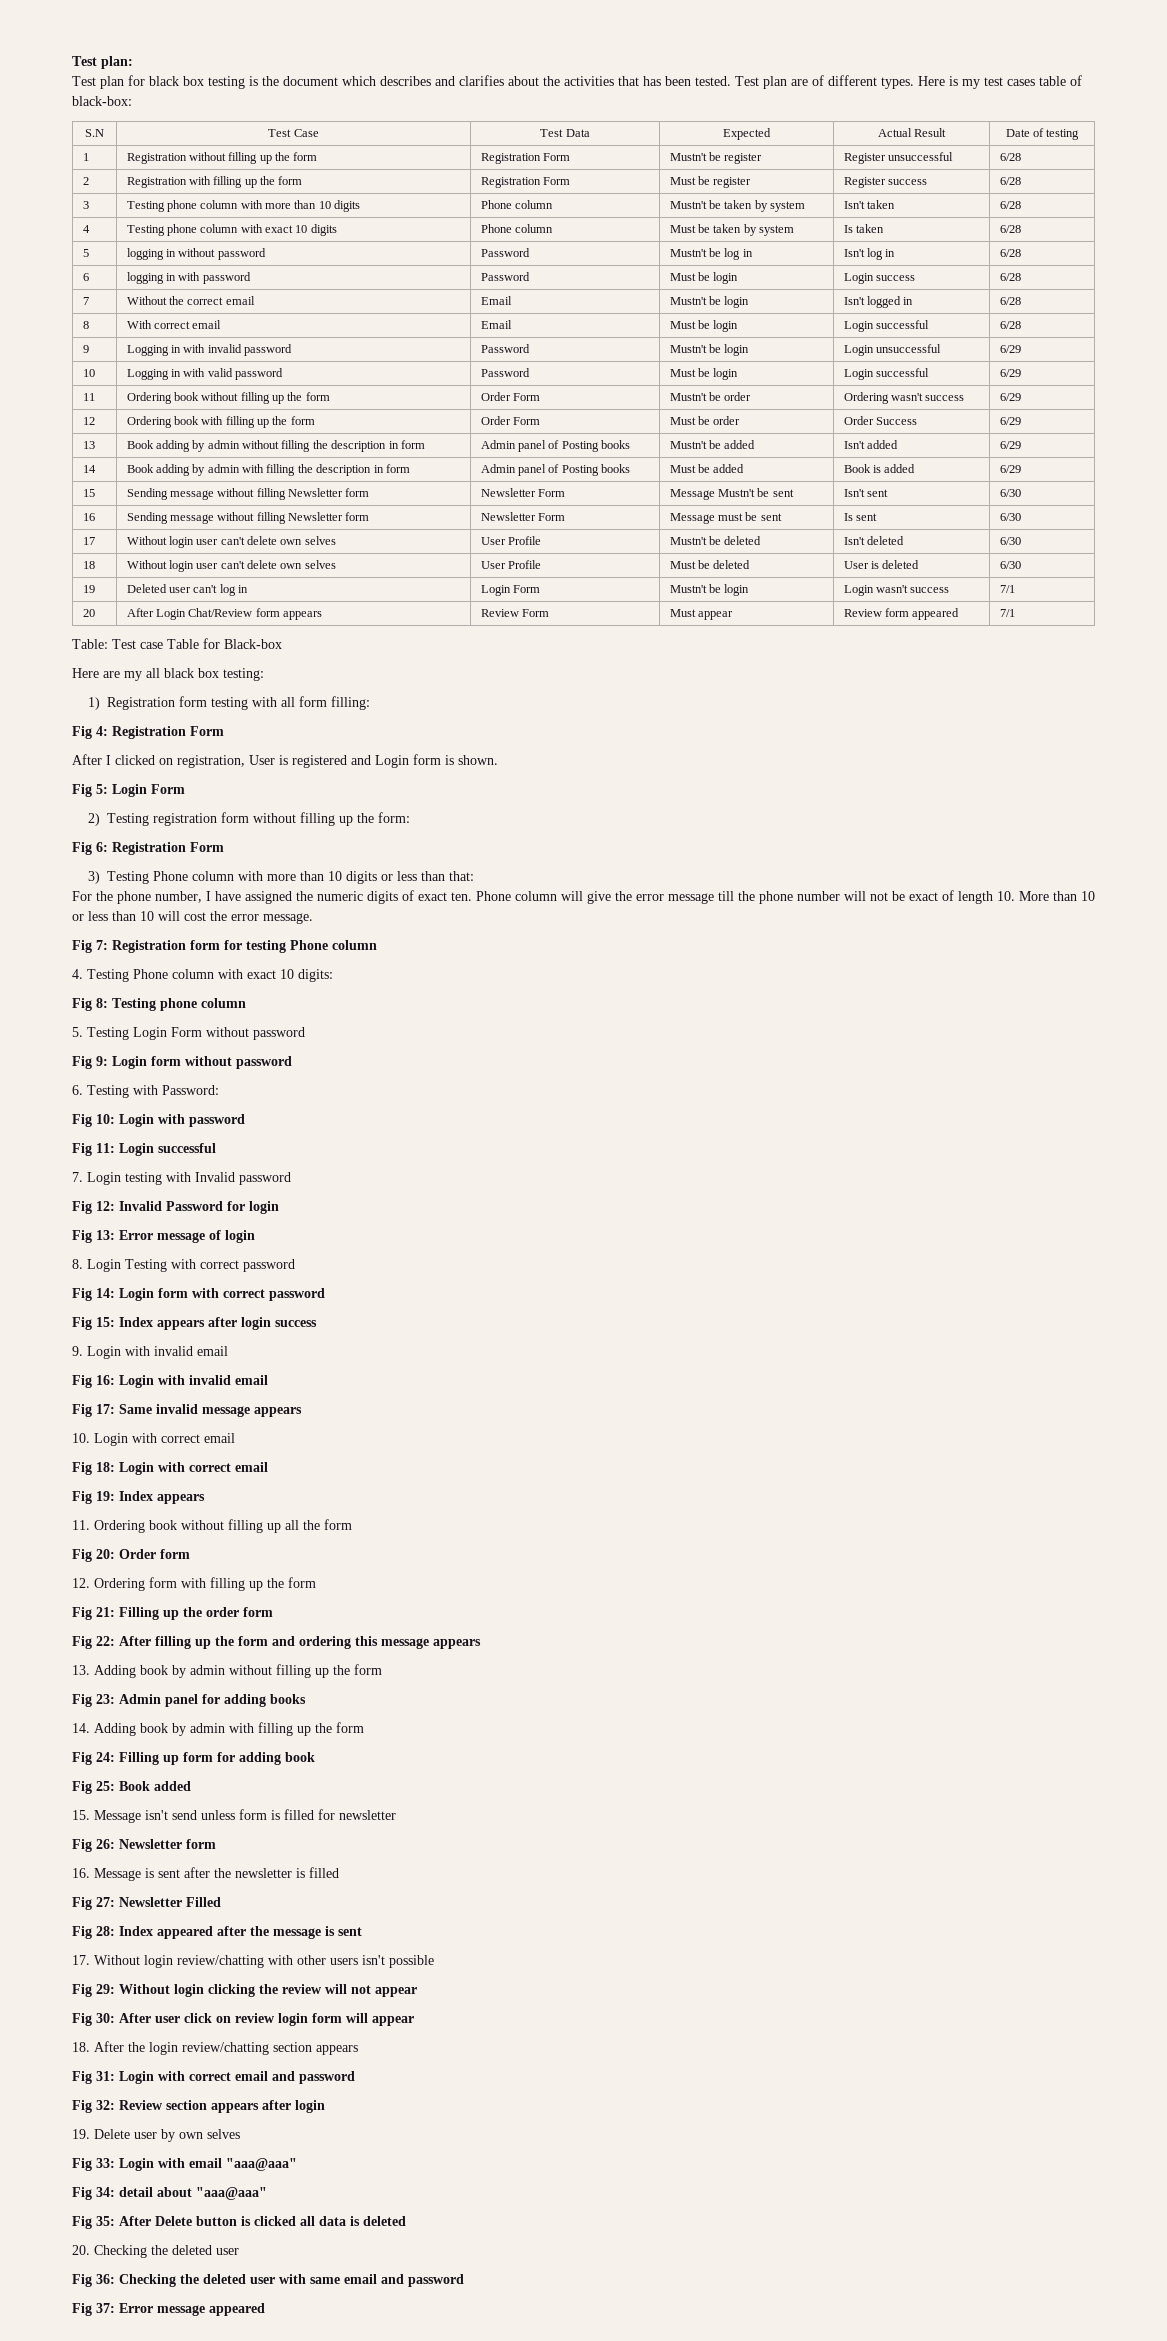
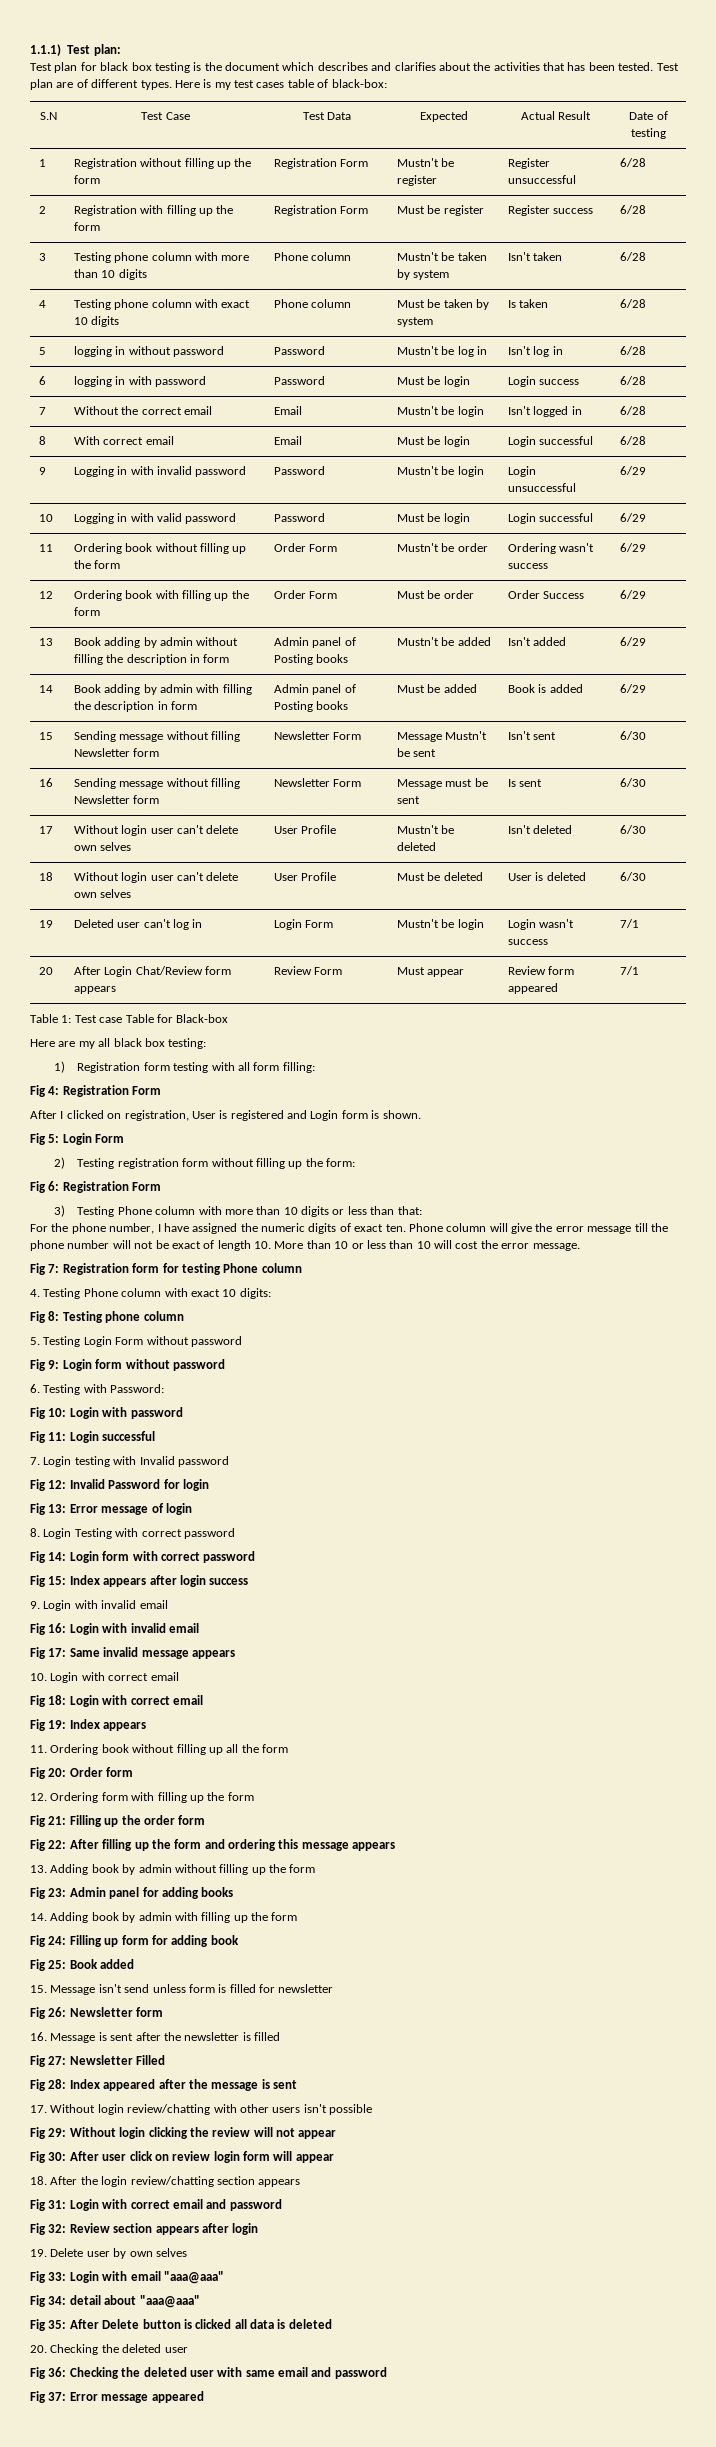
(72, 61) none -> [30,44,61,56] 1.1.1)
[72,639,108,649] Table: -> [30,1014,72,1023] Table 1:

